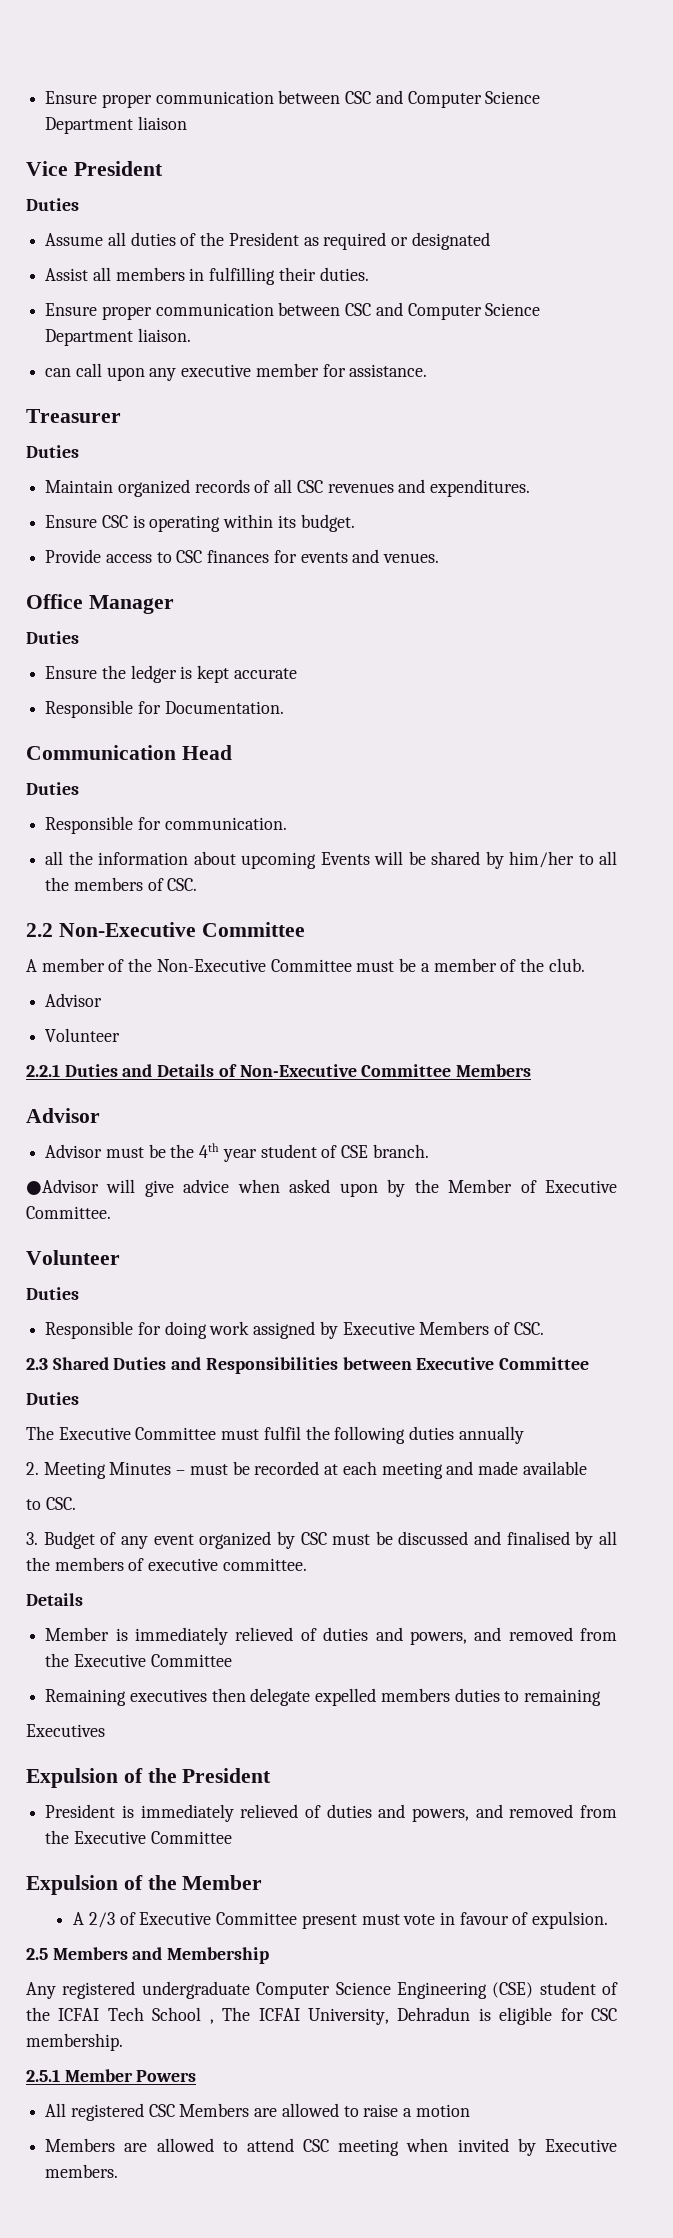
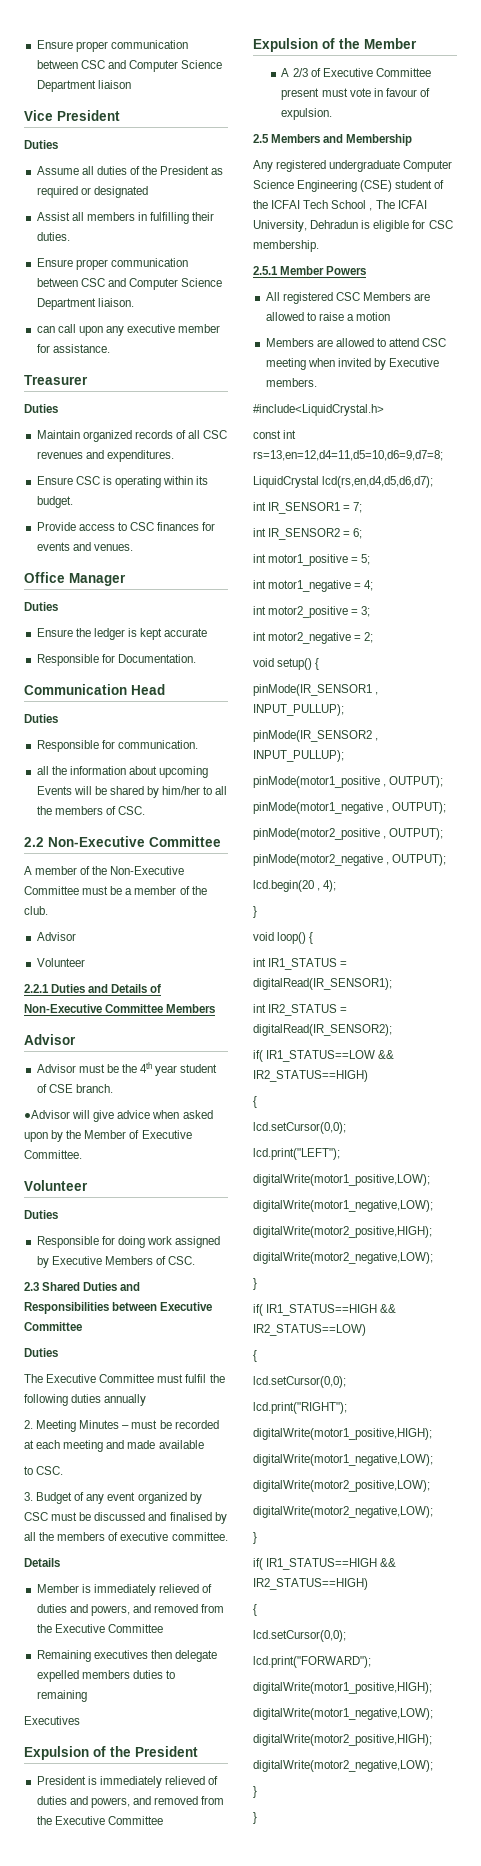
(119, 2171) none -> [253,404,384,416] [253,430,297,439] [253,450,443,461] [253,476,434,488] [253,502,363,514] [253,528,363,540] [253,554,371,566] [253,580,374,592] [253,606,371,618] [253,632,374,644] [253,658,320,670] [253,684,379,696] [253,704,344,716] [253,730,379,742] [253,750,344,762] [253,776,444,788] [253,802,447,814] [253,828,444,840] [253,854,447,866] [253,880,337,892] [253,906,257,918] [253,932,314,944] [253,958,348,970] [253,978,392,990] [253,1004,348,1016] [253,1024,392,1036] [253,1050,395,1062] [253,1070,368,1082] [253,1096,257,1108] [253,1122,346,1134] [253,1148,340,1160] [253,1174,430,1186] [253,1200,433,1212] [253,1226,432,1238] [253,1252,433,1264] [253,1278,257,1290] [253,1304,397,1316] [253,1324,366,1336] [253,1350,257,1362] [253,1376,346,1388] [253,1402,347,1414] [253,1428,432,1440] [253,1454,433,1466] [253,1480,430,1492] [253,1506,433,1518] [253,1532,257,1544] [253,1558,397,1570] [253,1578,368,1590] [253,1604,257,1616] [253,1630,346,1642] [253,1656,371,1668] [253,1682,432,1694] [253,1708,433,1720] [253,1734,432,1746] [253,1760,433,1772] [253,1786,257,1798] [253,1812,257,1824] // #include<LiquidCrystal.h> // const int rs=13,en=12,d4=11,d5=10,d6=9,d7=8; // LiquidCrystal lcd(rs,en,d4,d5,d6,d7); // int IR_SENSOR1 = 7; // int IR_SENSOR2 = 6; // int motor1_positive = 5; // int motor1_negative = 4; // int motor2_positive = 3; // int motor2_negative = 2; // void setup() { // pinMode(IR_SENSOR1 , INPUT_PULLUP); // pinMode(IR_SENSOR2 , INPUT_PULLUP); // pinMode(motor1_positive , OUTPUT); // pinMode(motor1_negative , OUTPUT); // pinMode(motor2_positive , OUTPUT); // pinMode(motor2_negative , OUTPUT); // lcd.begin(20 , 4); // } // void loop() { // int IR1_STATUS = digitalRead(IR_SENSOR1); // int IR2_STATUS = digitalRead(IR_SENSOR2); // if( IR1_STATUS==LOW && IR2_STATUS==HIGH) // { // lcd.setCursor(0,0); // lcd.print("LEFT"); // digitalWrite(motor1_positive,LOW); // digitalWrite(motor1_negative,LOW); // digitalWrite(motor2_positive,HIGH); // digitalWrite(motor2_negative,LOW); // } // if( IR1_STATUS==HIGH && IR2_STATUS==LOW) // { // lcd.setCursor(0,0); // lcd.print("RIGHT"); // digitalWrite(motor1_positive,HIGH); // digitalWrite(motor1_negative,LOW); // digitalWrite(motor2_positive,LOW); // digitalWrite(motor2_negative,LOW); // } // if( IR1_STATUS==HIGH && IR2_STATUS==HIGH) // { // lcd.setCursor(0,0); // lcd.print("FORWARD"); // digitalWrite(motor1_positive,HIGH); // digitalWrite(motor1_negative,LOW); // digitalWrite(motor2_positive,HIGH); // digitalWrite(motor2_negative,LOW); // } // }

